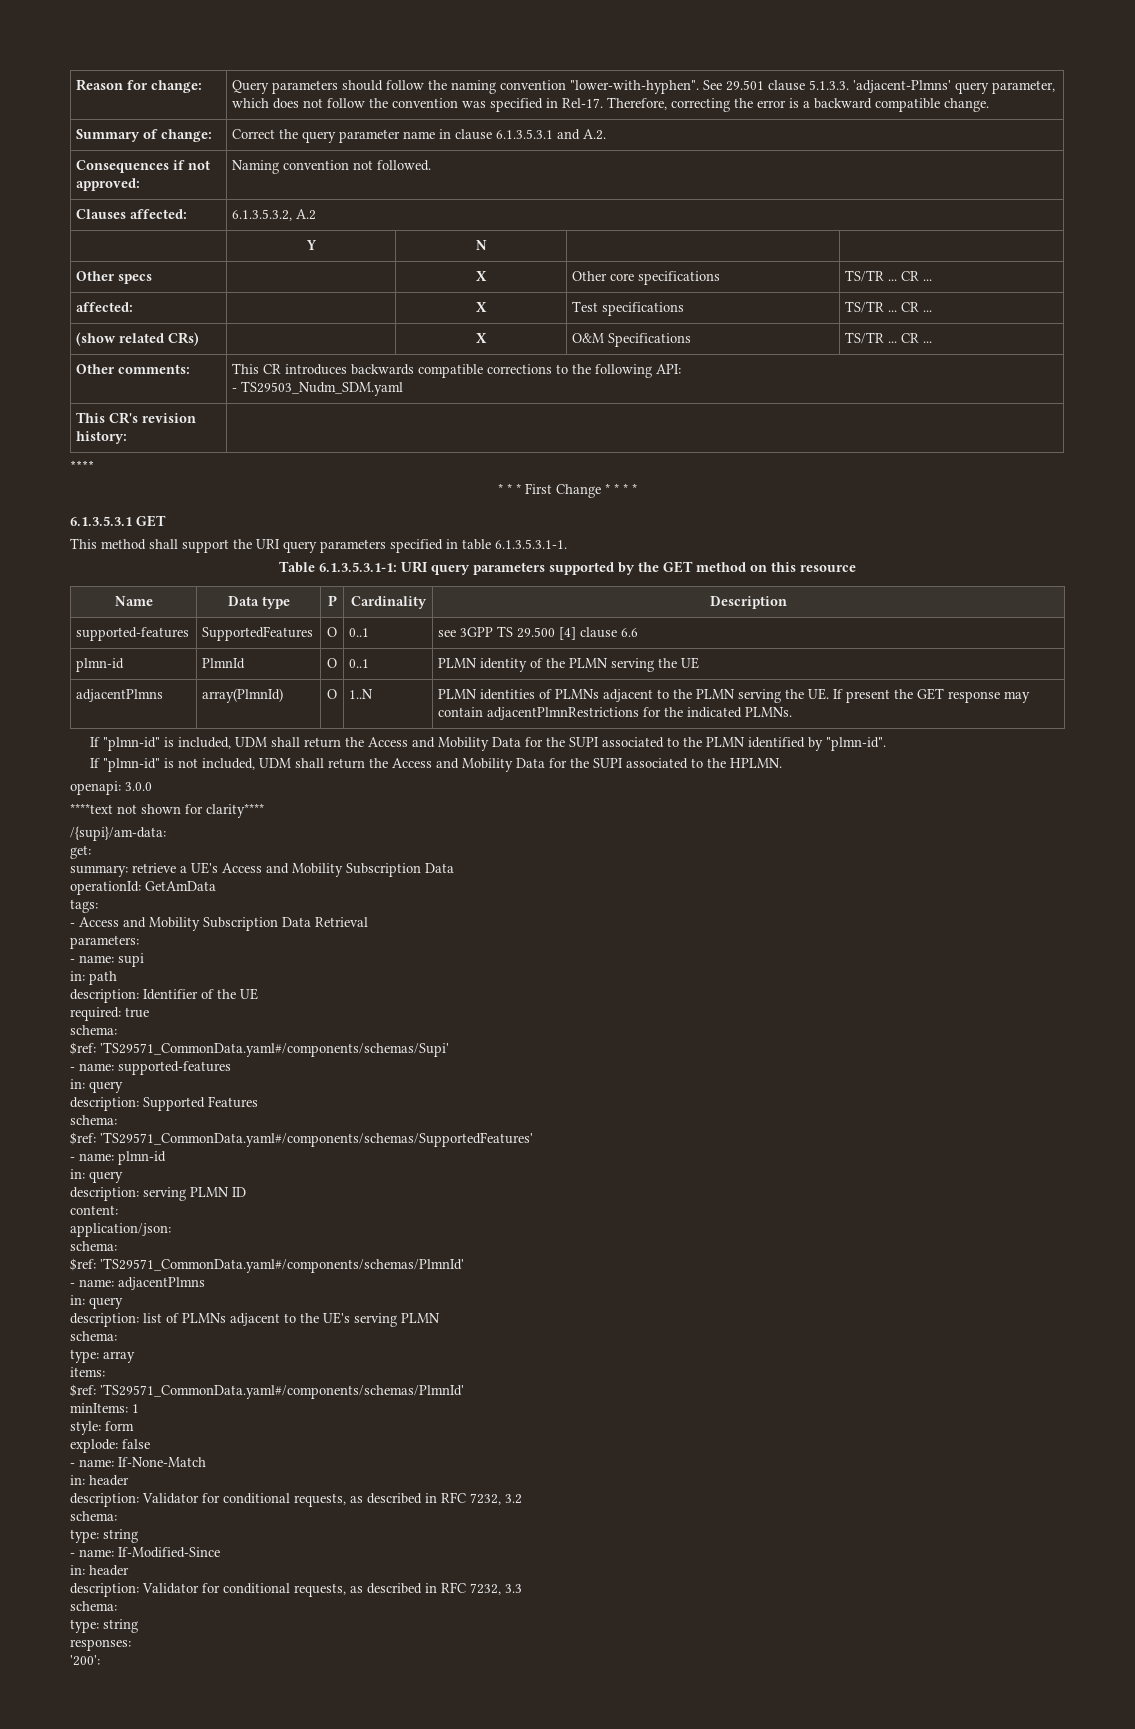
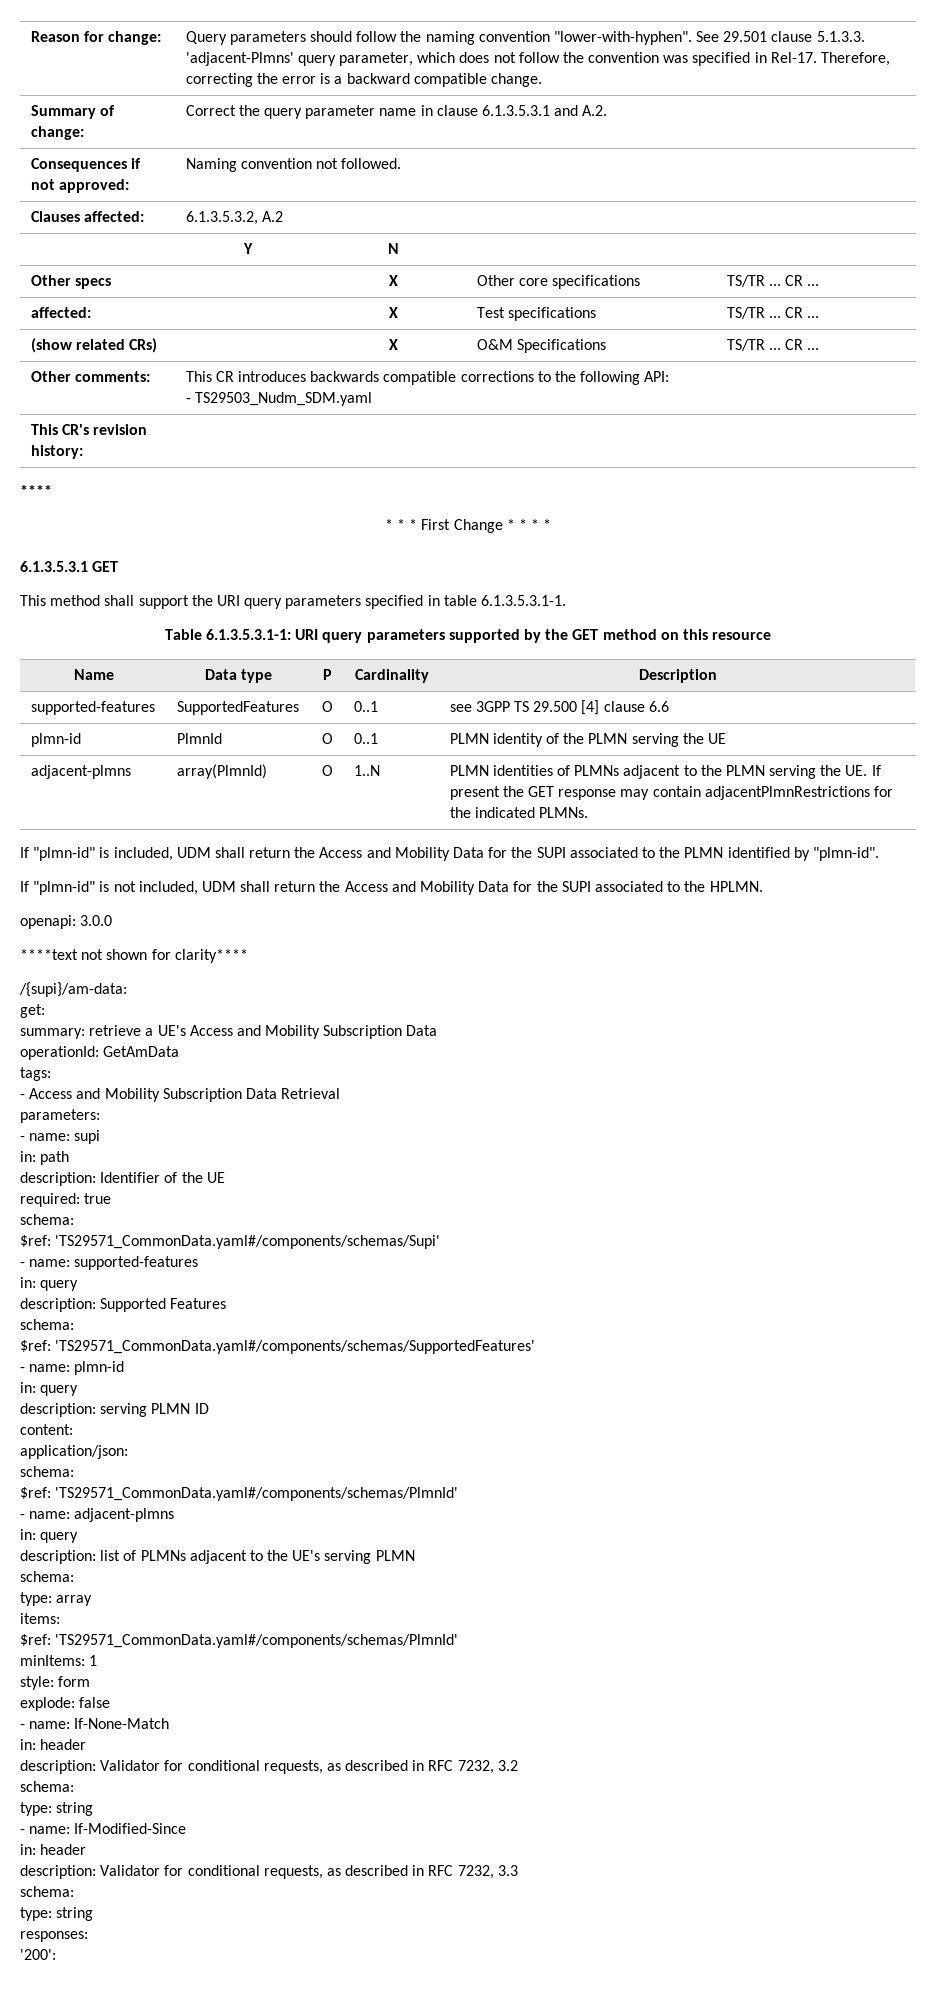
[76,689,164,702] adjacentPlmns -> [30,765,131,779] adjacent-plmns
[118,1277,205,1290] adjacentPlmns -> [74,1508,175,1522] adjacent-plmns

